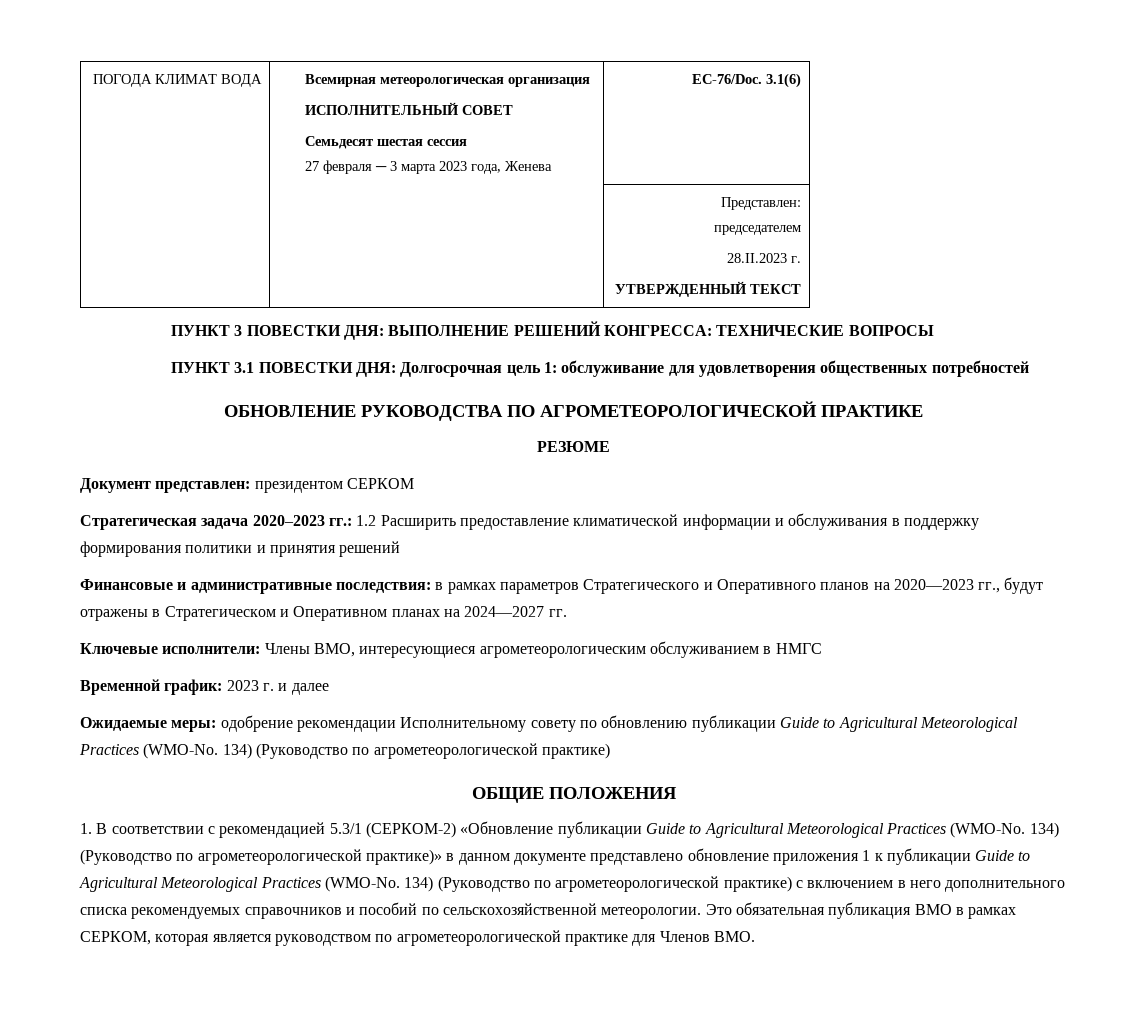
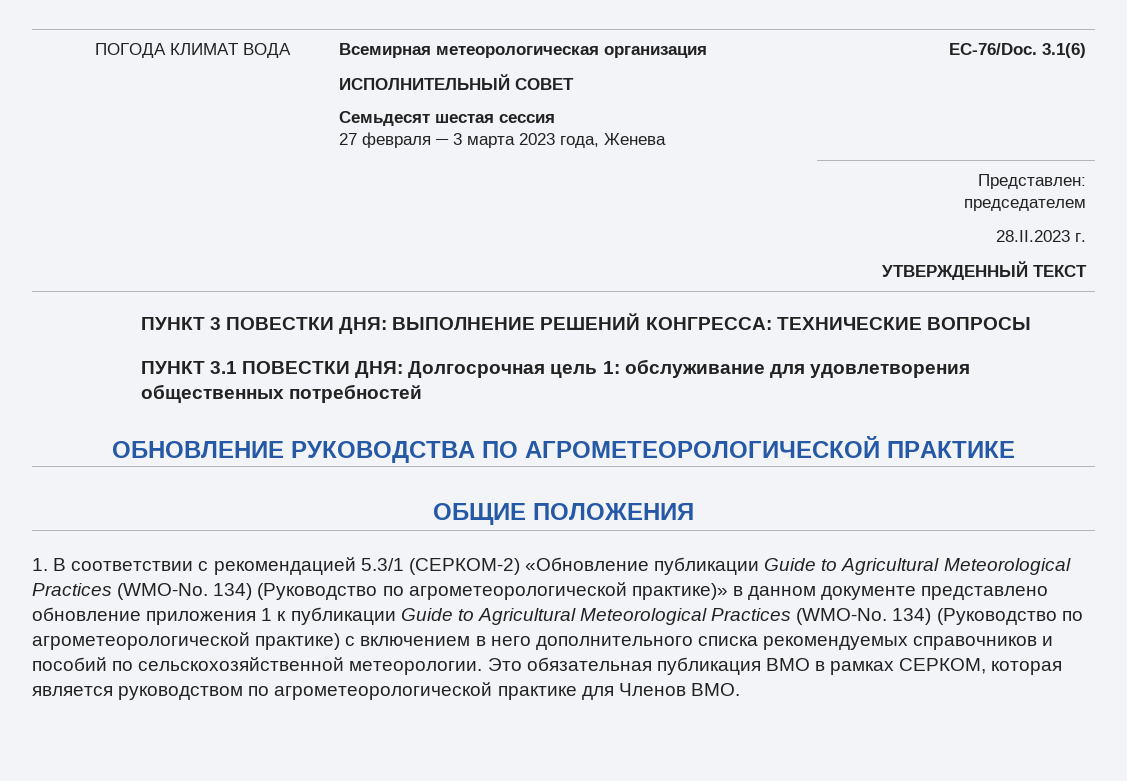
[537,441,610,452] [80,478,414,493] [80,513,979,530] [80,541,401,557] [80,577,1044,594] [80,606,567,621] [80,641,822,658] [80,679,329,695] [80,715,1018,732] [79,743,610,759] // РЕЗЮМЕ // Документ представлен: президентом СЕРКОМ // Стратегическая задача 2020–2023 гг.: 1.2 Расширить предоставление климатической информации и обслуживания в поддержку формирования политики и принятия решений // Финансовые и административные последствия: в рамках параметров Стратегического и Оперативного планов на 2020—2023 гг., будут отражены в Стратегическом и Оперативном планах на 2024—2027 гг. // Ключевые исполнители: Члены ВМО, интересующиеся агрометеорологическим обслуживанием в НМГС // Временной график: 2023 г. и далее // Ожидаемые меры: одобрение рекомендации Исполнительному совету по обновлению публикации Guide to Agricultural Meteorological Practices (WMO-No. 134) (Руководство по агрометеорологической практике) -> (1015, 449) none

